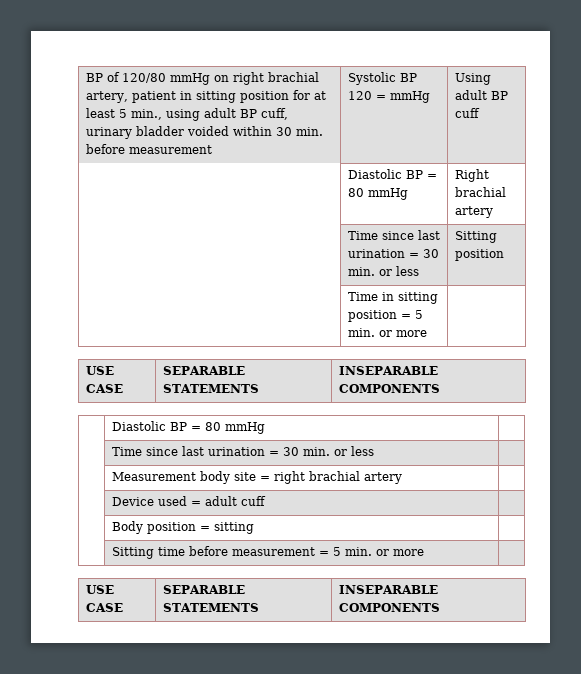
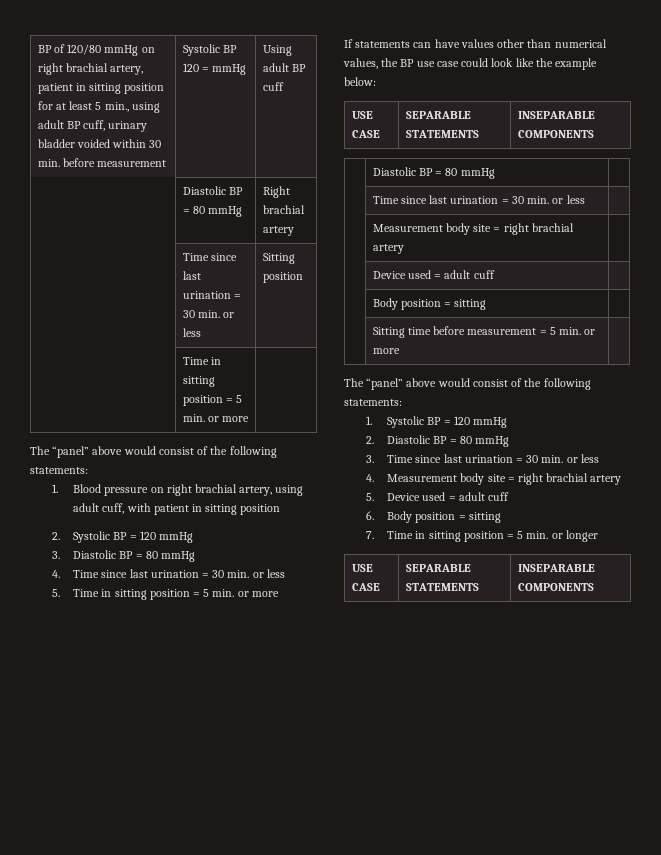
(427, 333) none -> [30,446,277,458] [30,467,88,474] [51,484,304,496] [73,503,281,515] [51,531,194,543] [51,550,196,562] [51,569,285,578] [51,589,279,600] [344,39,607,48] [343,58,598,70] [344,77,376,86] // The “panel” above would consist of the following statements: // 1. Blood pressure on right brachial artery, using adult cuff, with patient in sitting position // 2. Systolic BP = 120 mmHg // 3. Diastolic BP = 80 mmHg // 4. Time since last urination = 30 min. or less // 5. Time in sitting position = 5 min. or more // If statements can have values other than numerical values, the BP use case could look like the example below:
(424, 552) none -> [344,378,591,390] [344,399,402,406] [365,416,508,428] [365,435,510,447] [365,454,599,463] [365,473,622,485] [365,492,510,501] [365,511,501,523] [365,530,598,542] // The “panel” above would consist of the following statements: // 1. Systolic BP = 120 mmHg // 2. Diastolic BP = 80 mmHg // 3. Time since last urination = 30 min. or less // 4. Measurement body site = right brachial artery // 5. Device used = adult cuff // 6. Body position = sitting // 7. Time in sitting position = 5 min. or longer

